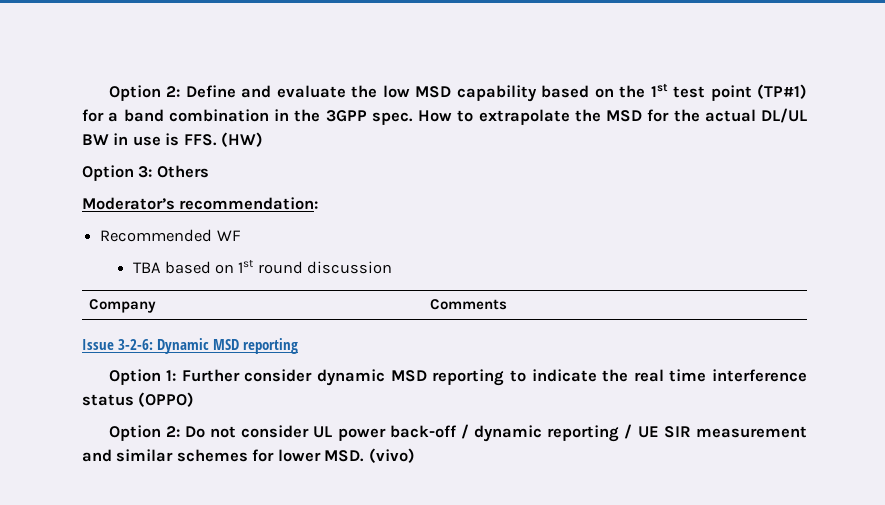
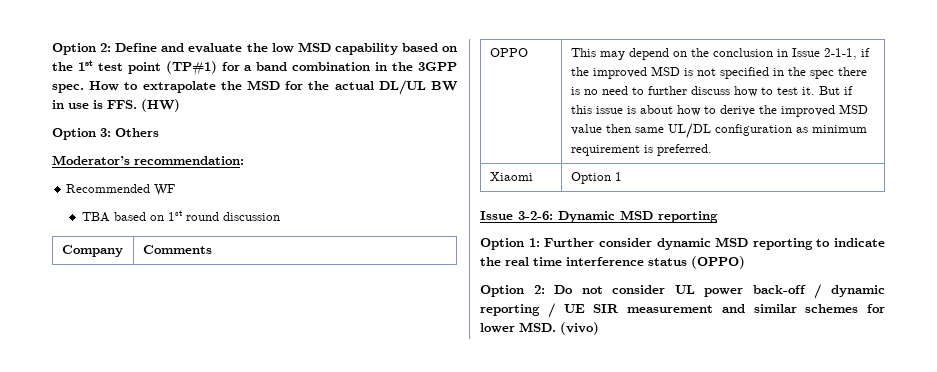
(508, 304) none -> [489,48,528,57] [570,48,870,60] [570,66,867,79] [570,86,853,97] [570,104,868,117] [570,123,867,139] [570,144,712,156] [489,172,533,181] [570,172,622,184] // OPPO | This may depend on the conclusion in Issue 2-1-1, if the improved MSD is not specified in the spec there is no need to further discuss how to test it. But if this issue is about how to derive the improved MSD value then same UL/DL configuration as minimum requirement is preferred. // Xiaomi | Option 1

